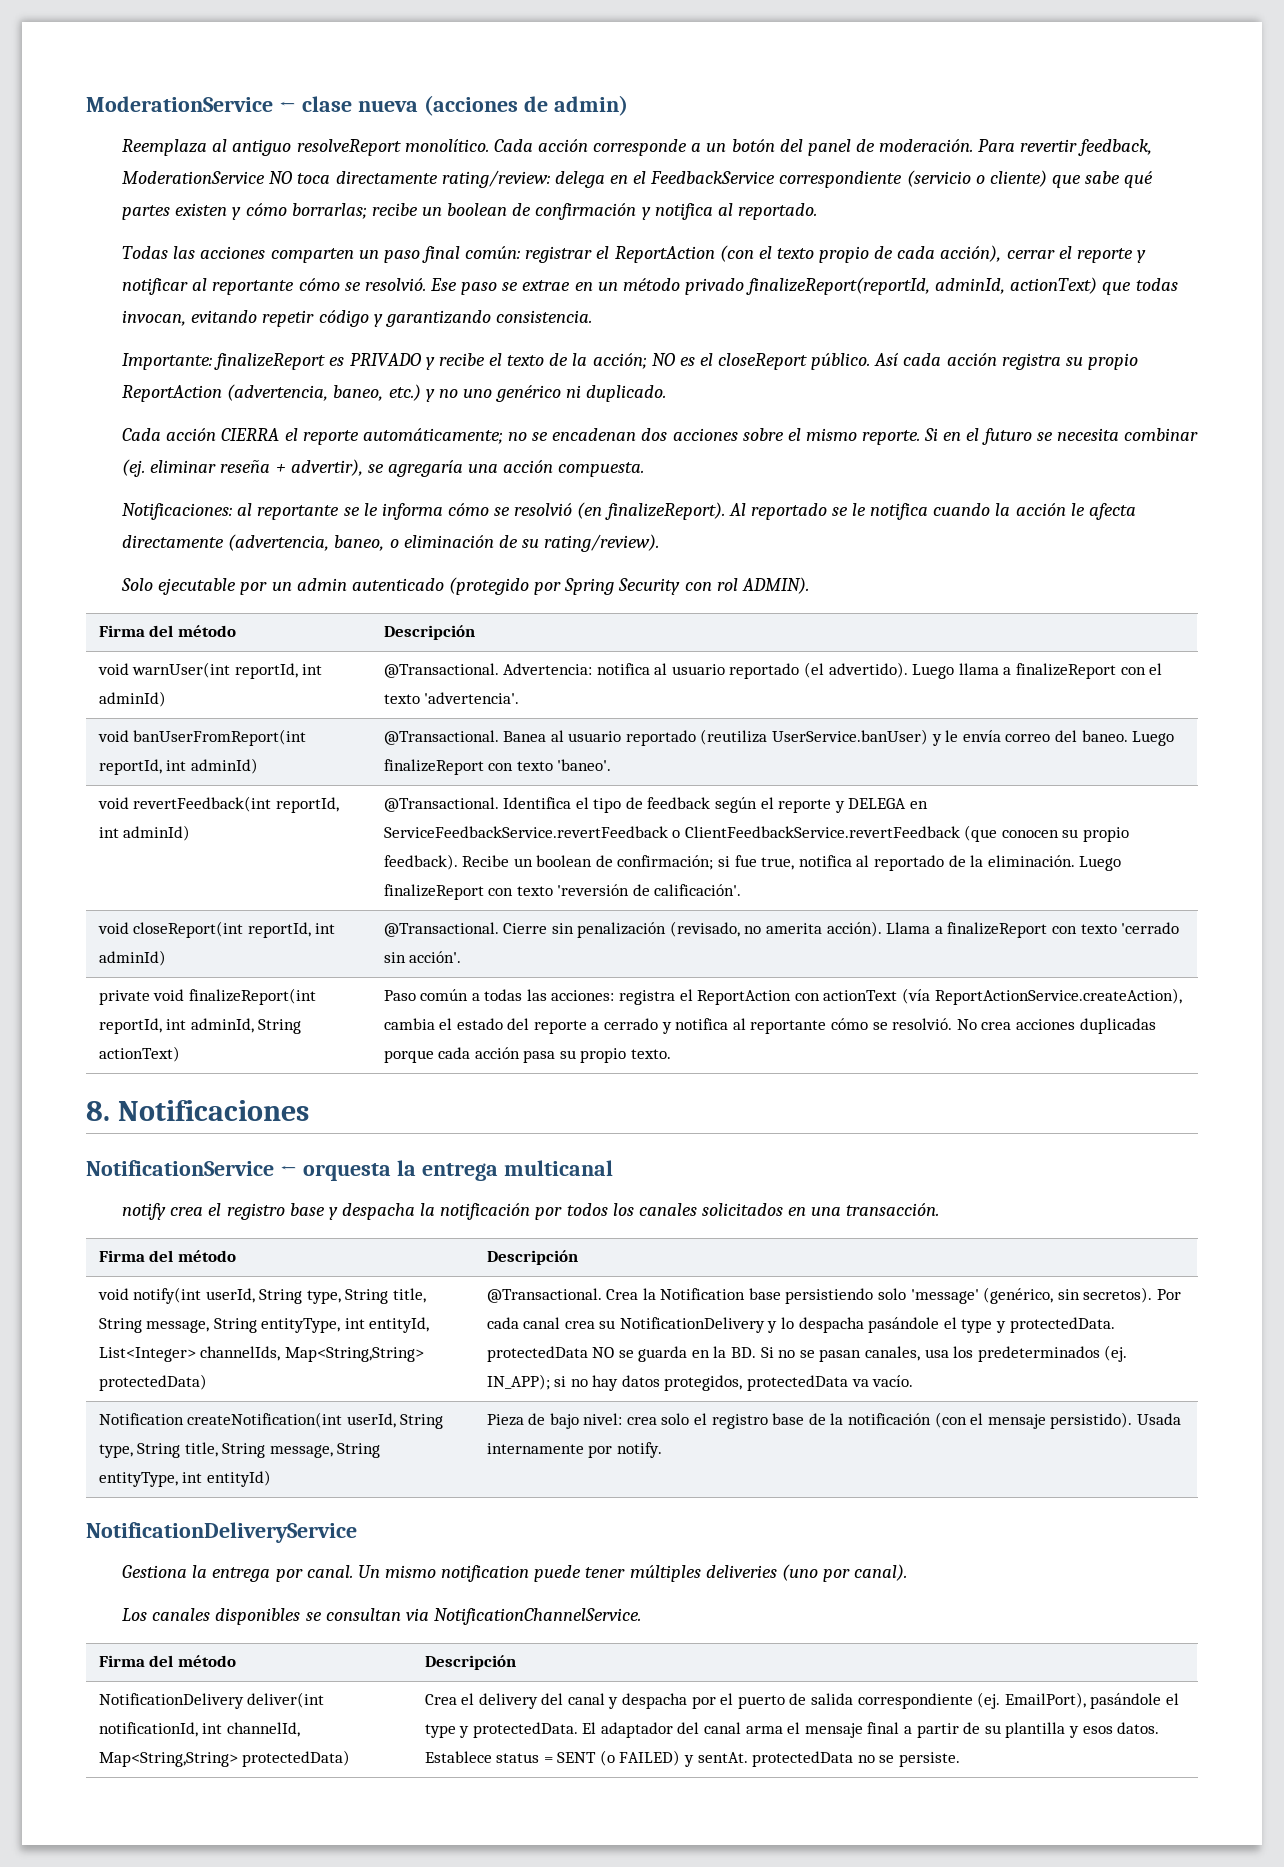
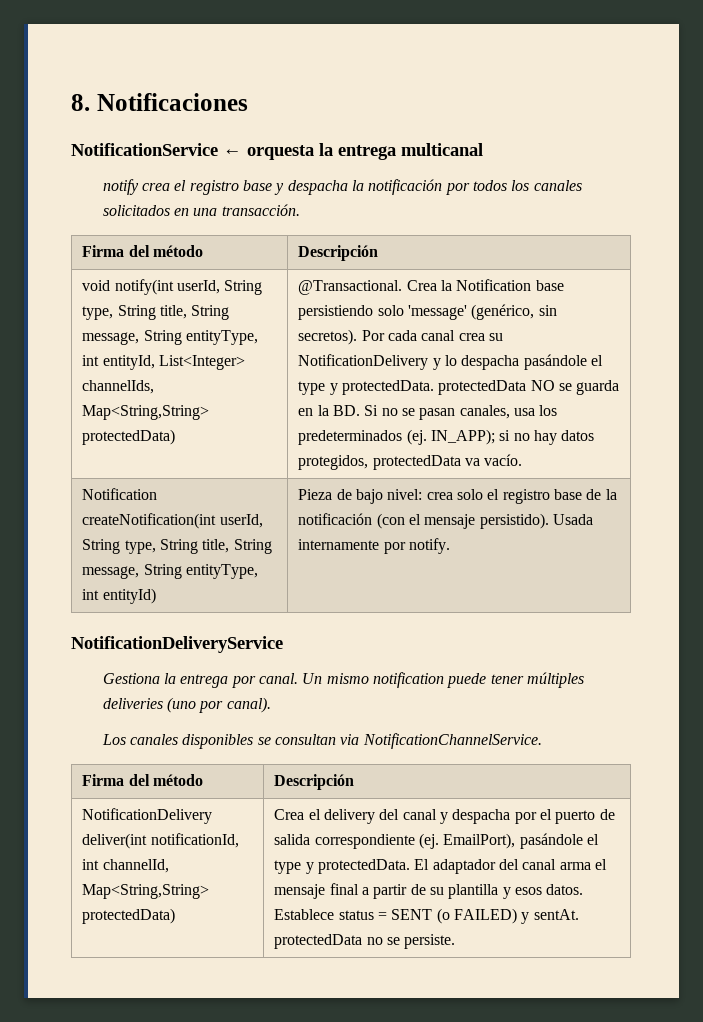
[86,95,628,116] [122,139,1153,156] [122,170,1154,188] [122,203,817,220] [122,245,1146,263] [122,277,1178,295] [122,310,592,327] [122,353,1138,370] [122,384,667,402] [122,428,1198,445] [122,459,645,477] [122,502,1136,520] [122,534,660,552] [121,577,809,595] [98,625,236,637] [383,625,475,640] [97,662,323,679] [98,691,166,707] [383,662,1163,679] [383,692,520,704] [97,729,307,746] [98,758,258,775] [383,729,1175,746] [383,759,612,775] [97,796,339,813] [98,825,191,841] [383,797,929,813] [383,825,1130,842] [383,854,1122,871] [383,884,742,900] [97,921,336,938] [98,950,166,966] [383,921,1180,938] [383,951,462,963] [98,988,316,1005] [98,1018,302,1034] [98,1046,180,1062] [383,988,1182,1005] [383,1018,1156,1034] [383,1047,672,1063] ModerationService ← clase nueva (acciones de admin) // Reemplaza al antiguo resolveReport monolítico. Cada acción corresponde a un botón del panel de moderación. Para revertir feedback, ModerationService NO toca directamente rating/review: delega en el FeedbackService correspondiente (servicio o cliente) que sabe qué partes existen y cómo borrarlas; recibe un boolean de confirmación y notifica al reportado. // Todas las acciones comparten un paso final común: registrar el ReportAction (con el texto propio de cada acción), cerrar el reporte y notificar al reportante cómo se resolvió. Ese paso se extrae en un método privado finalizeReport(reportId, adminId, actionText) que todas invocan, evitando repetir código y garantizando consistencia. // Importante: finalizeReport es PRIVADO y recibe el texto de la acción; NO es el closeReport público. Así cada acción registra su propio ReportAction (advertencia, baneo, etc.) y no uno genérico ni duplicado. // Cada acción CIERRA el reporte automáticamente; no se encadenan dos acciones sobre el mismo reporte. Si en el futuro se necesita combinar (ej. eliminar reseña + advertir), se agregaría una acción compuesta. // Notificaciones: al reportante se le informa cómo se resolvió (en finalizeReport). Al reportado se le notifica cuando la acción le afecta directamente (advertencia, baneo, o eliminación de su rating/review). // Solo ejecutable por un admin autenticado (protegido por Spring Security con rol ADMIN). // Firma del método | Descripción // void warnUser(int reportId, int adminId) | @Transactional. Advertencia: notifica al usuario reportado (el advertido). Luego llama a finalizeReport con el texto 'advertencia'. // void banUserFromReport(int reportId, int adminId) | @Transactional. Banea al usuario reportado (reutiliza UserService.banUser) y le envía correo del baneo. Luego finalizeReport con texto 'baneo'. // void revertFeedback(int reportId, int adminId) | @Transactional. Identifica el tipo de feedback según el reporte y DELEGA en ServiceFeedbackService.revertFeedback o ClientFeedbackService.revertFeedback (que conocen su propio feedback). Recibe un boolean de confirmación; si fue true, notifica al reportado de la eliminación. Luego finalizeReport con texto 'reversión de calificación'. // void closeReport(int reportId, int adminId) | @Transactional. Cierre sin penalización (revisado, no amerita acción). Llama a finalizeReport con texto 'cerrado sin acción'. // private void finalizeReport(int reportId, int adminId, String actionText) | Paso común a todas las acciones: registra el ReportAction con actionText (vía ReportActionService.createAction), cambia el estado del reporte a cerrado y notifica al reportante cómo se resolvió. No crea acciones duplicadas porque cada acción pasa su propio texto. // -> (71, 102) none

